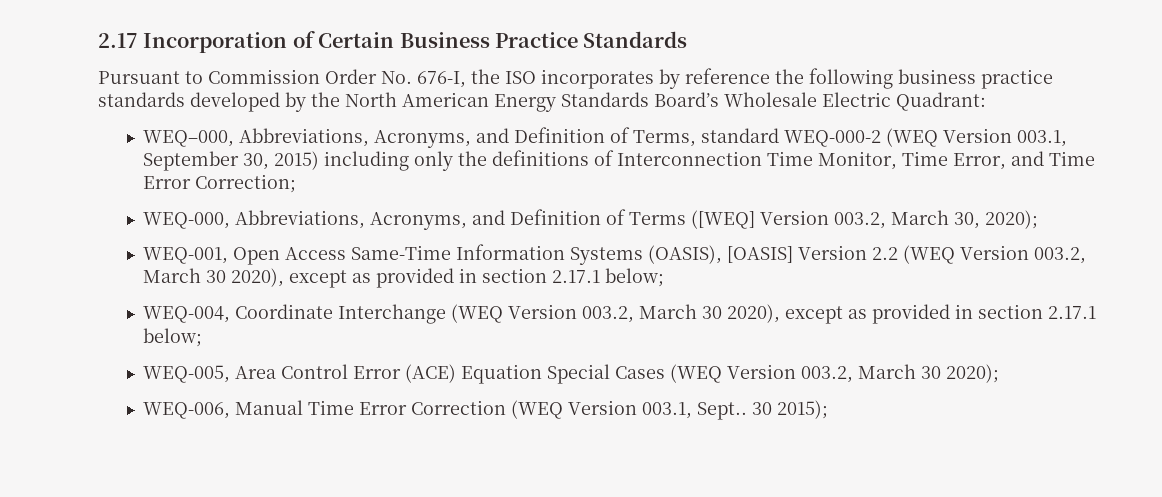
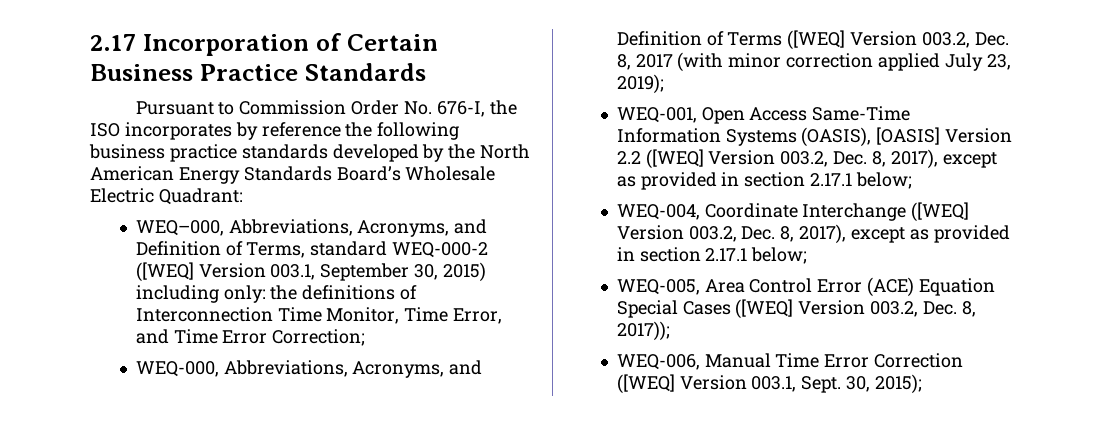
[885,128,938,147] (WEQ -> [135,262,194,282] ([WEQ]
[413,151,453,171] only -> [223,285,266,303] only:
[890,210,1038,229] March 30, 2020); -> [974,32,1009,46] [616,52,1011,72] [616,74,664,94] Dec. 8, 2017 (with minor correction applied July 23, 2019);
[902,245,1086,264] [142,268,284,287] (WEQ Version 003.2, March 30 2020), -> [645,149,938,169] ([WEQ] Version 003.2, Dec. 8, 2017),
[450,304,780,323] (WEQ Version 003.2, March 30 2020), -> [911,202,970,222] [616,224,847,244] ([WEQ] Version 003.2, Dec. 8, 2017),
[669,364,999,383] (WEQ Version 003.2, March 30 2020); -> [735,299,976,319] [616,321,670,341] ([WEQ] Version 003.2, Dec. 8, 2017));
[510,400,772,420] (WEQ Version 003.1, Sept.. 30 -> [616,374,871,394] ([WEQ] Version 003.1, Sept. 30,

